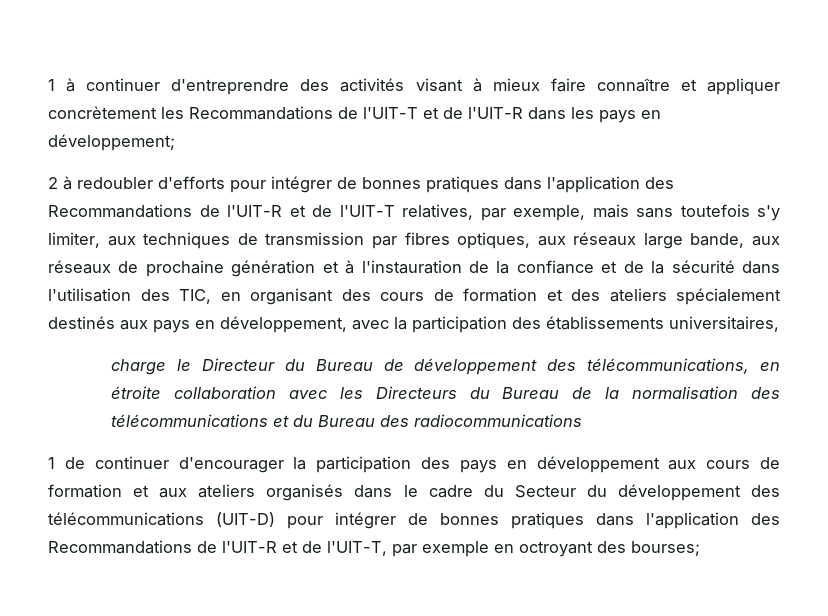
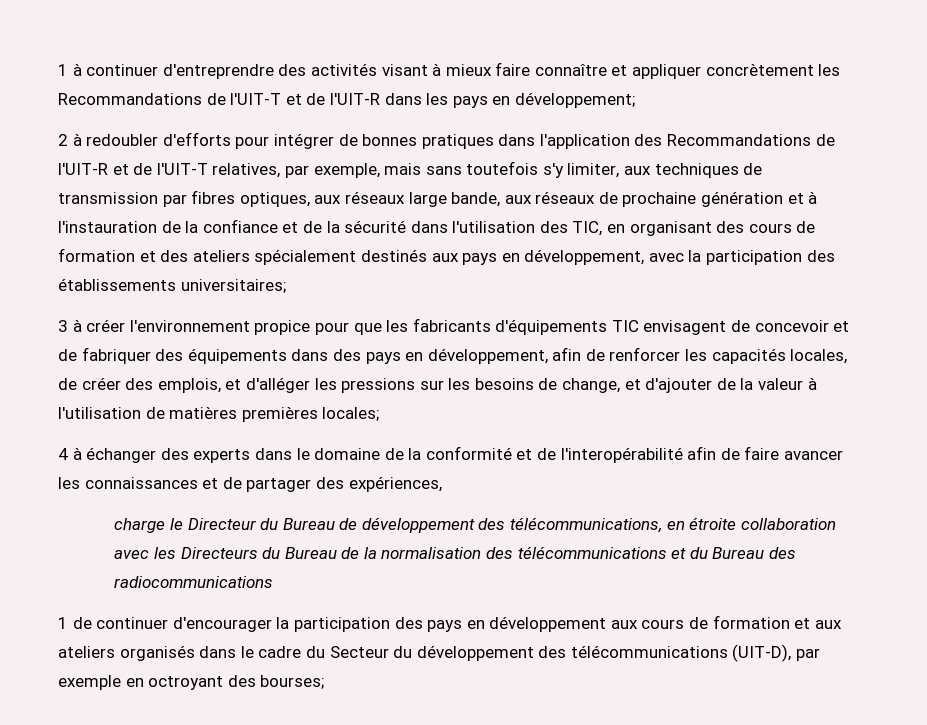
[669,316,779,332] universitaires, -> [180,279,286,293] [58,318,850,335] [58,347,848,364] [58,377,817,393] [58,406,380,422] [58,446,844,463] [58,476,442,492] universitaires; // 3 à créer l'environnement propice pour que les fabricants d'équipements TIC envisagent de concevoir et de fabriquer des équipements dans des pays en développement, afin de renforcer les capacités locales, de créer des emplois, et d'alléger les pressions sur les besoins de change, et d'ajouter de la valeur à l'utilisation de matières premières locales; // 4 à échanger des experts dans le domaine de la conformité et de l'interopérabilité afin de faire avancer les connaissances et de partager des expériences,
[216,512,780,529] [48,540,387,556] (UIT-D) pour intégrer de bonnes pratiques dans l'application des Recommandations de l'UIT-R et de l'UIT-T, -> [732,644,792,662] (UIT-D),

